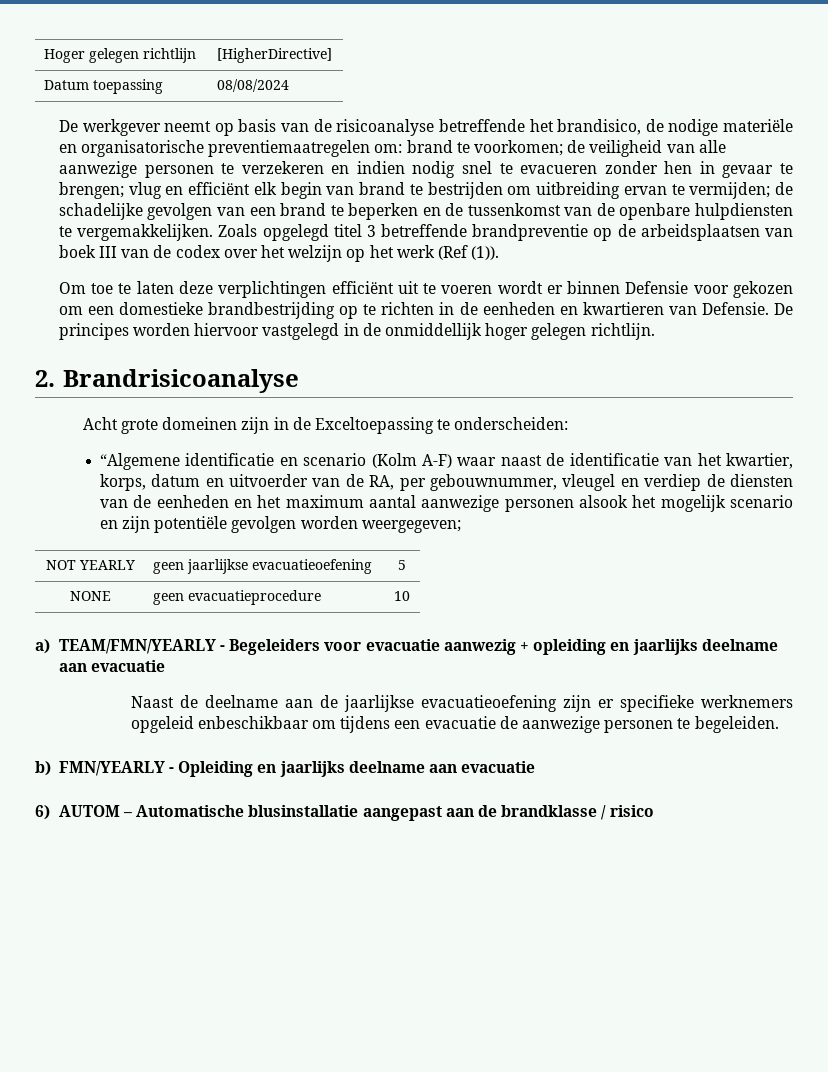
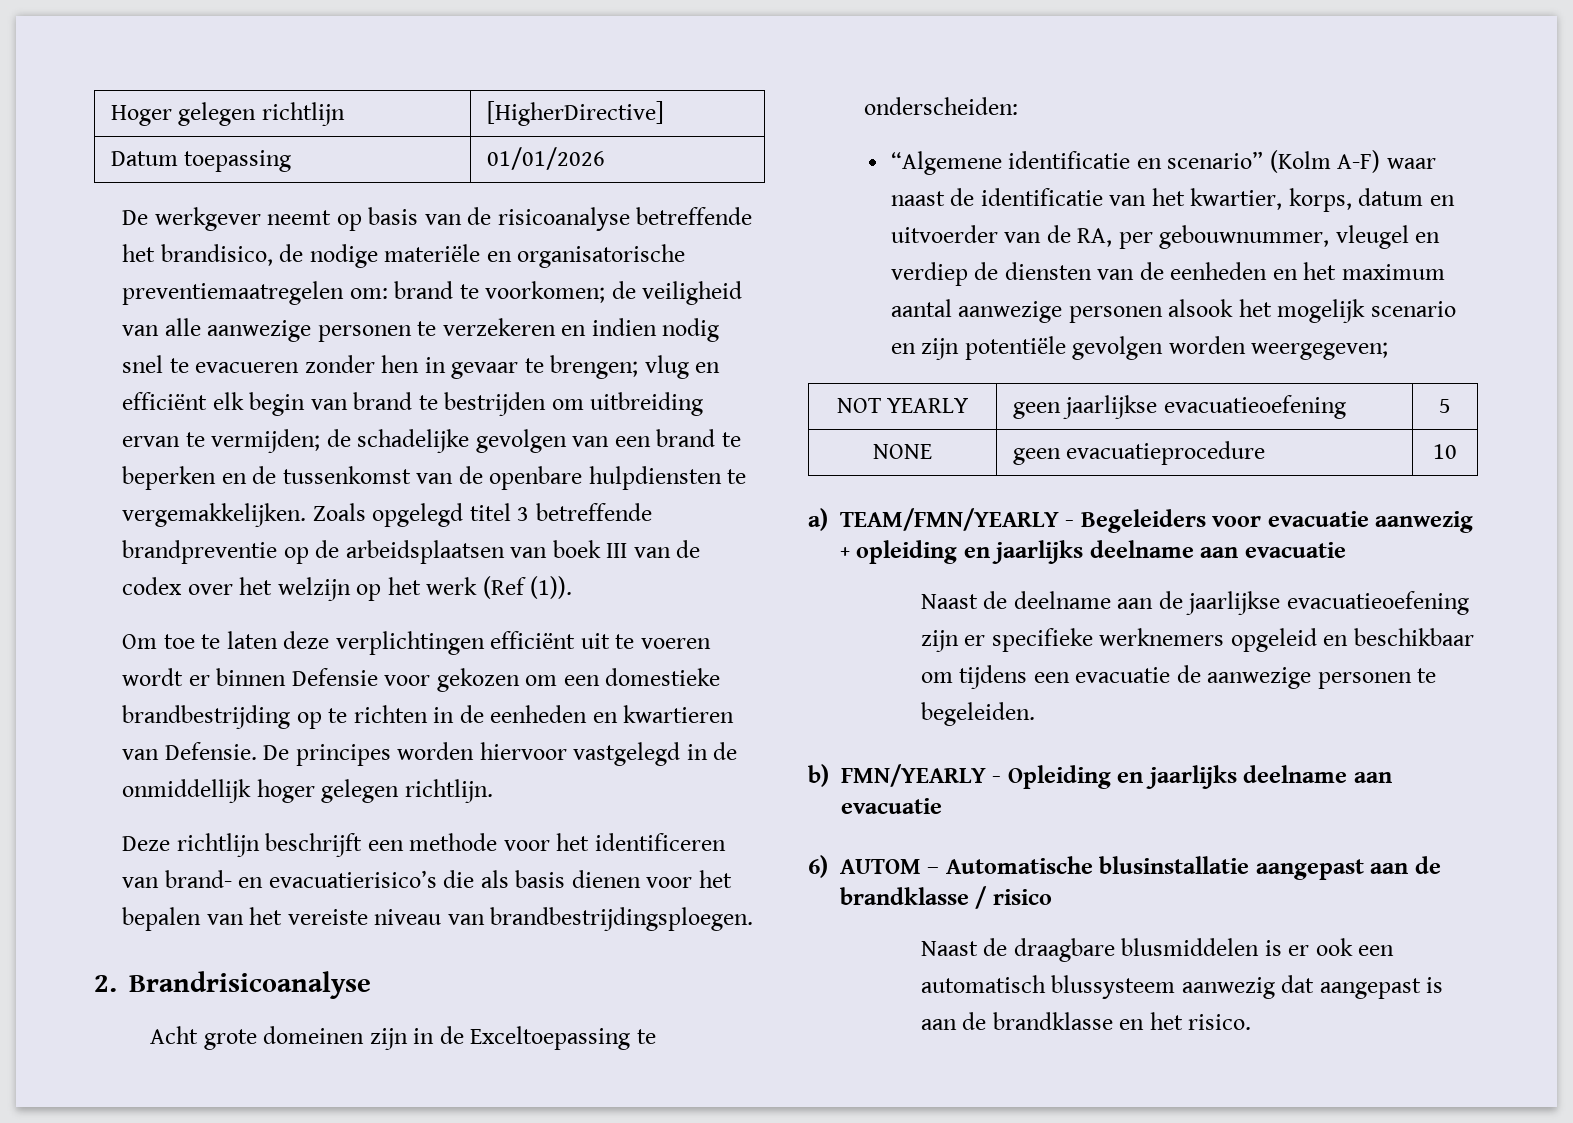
[217,79,290,92] 08/08/2024 -> [486,147,605,170] 01/01/2026
(655, 331) none -> [122,833,726,857] [122,870,732,888] [122,907,754,931] // Deze richtlijn beschrijft een methode voor het identificeren van brand- en evacuatierisico’s die als basis dienen voor het bepalen van het vereiste niveau van brandbestrijdingsploegen.
[303,453,367,466] scenario -> [1167,151,1264,169] scenario”
[197,716,309,729] enbeschikbaar -> [1323,628,1474,646] en beschikbaar
(654, 811) none -> [920,938,1395,962] [920,975,1444,999] [920,1012,1252,1030] // Naast de draagbare blusmiddelen is er ook een automatisch blussysteem aanwezig dat aangepast is aan de brandklasse en het risico.

